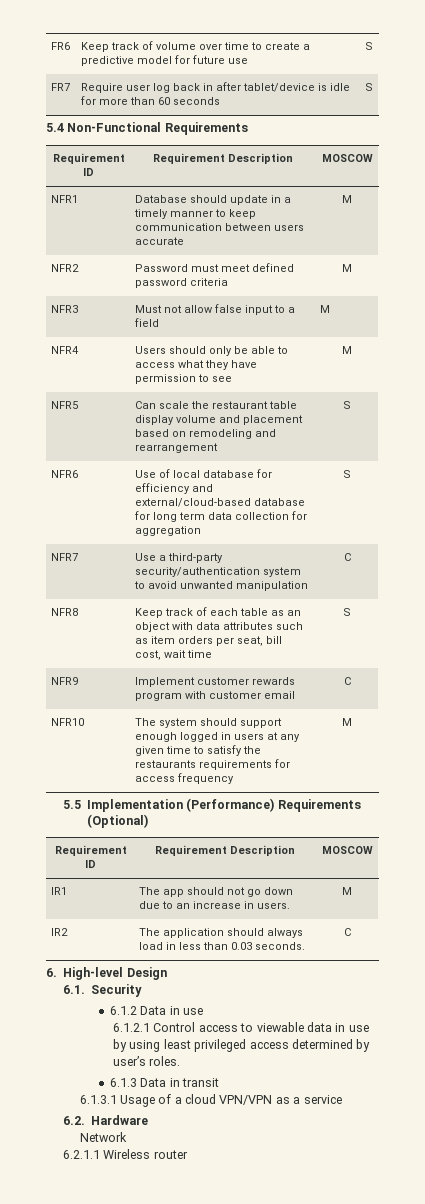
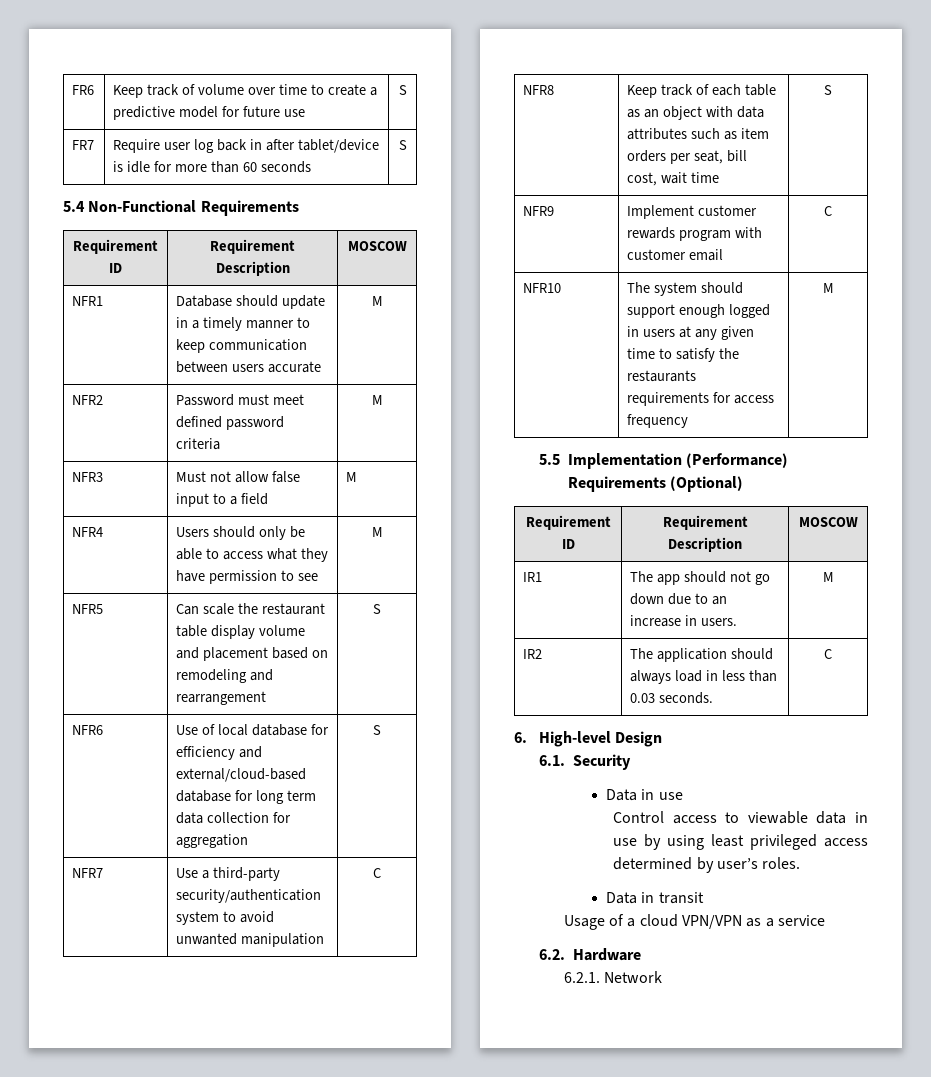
[110,1006,138,1015] 6.1.2 -> (631, 762) none
[113,1023,151,1032] 6.1.2.1 -> (683, 796) none
[110,1078,138,1087] 6.1.3 -> (801, 863) none
[79,1095,117,1104] 6.1.3.1 -> (704, 898) none
(149, 1120) none -> [563,972,600,983] 6.2.1.
[62,1149,188,1159] // 6.2.1.1 Wireless router -> (662, 977) none

